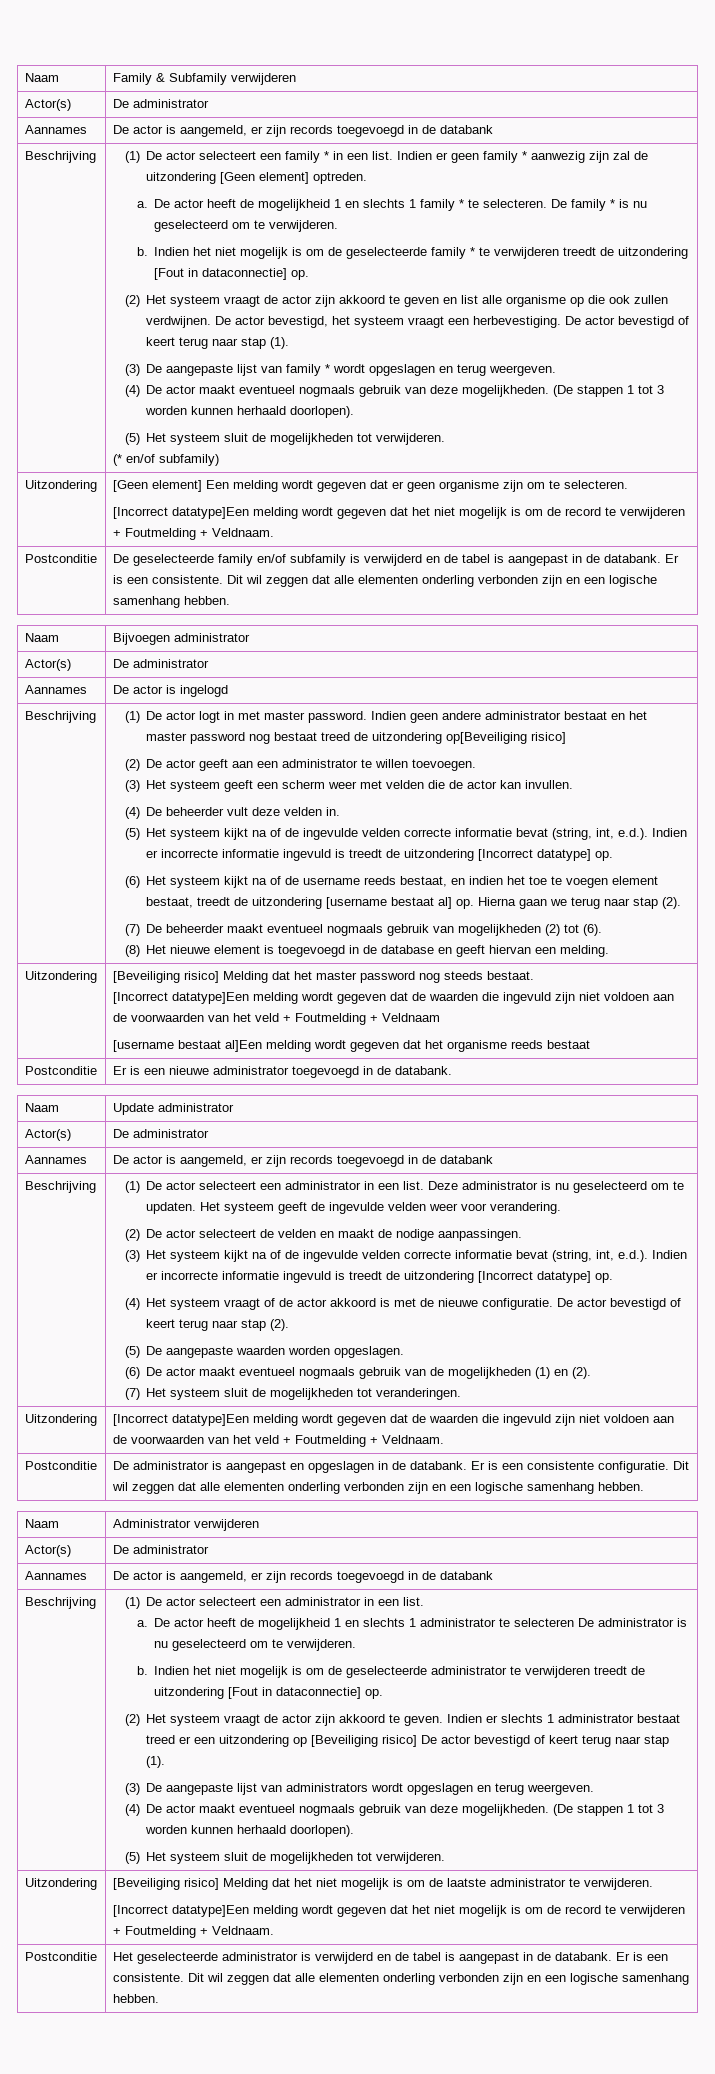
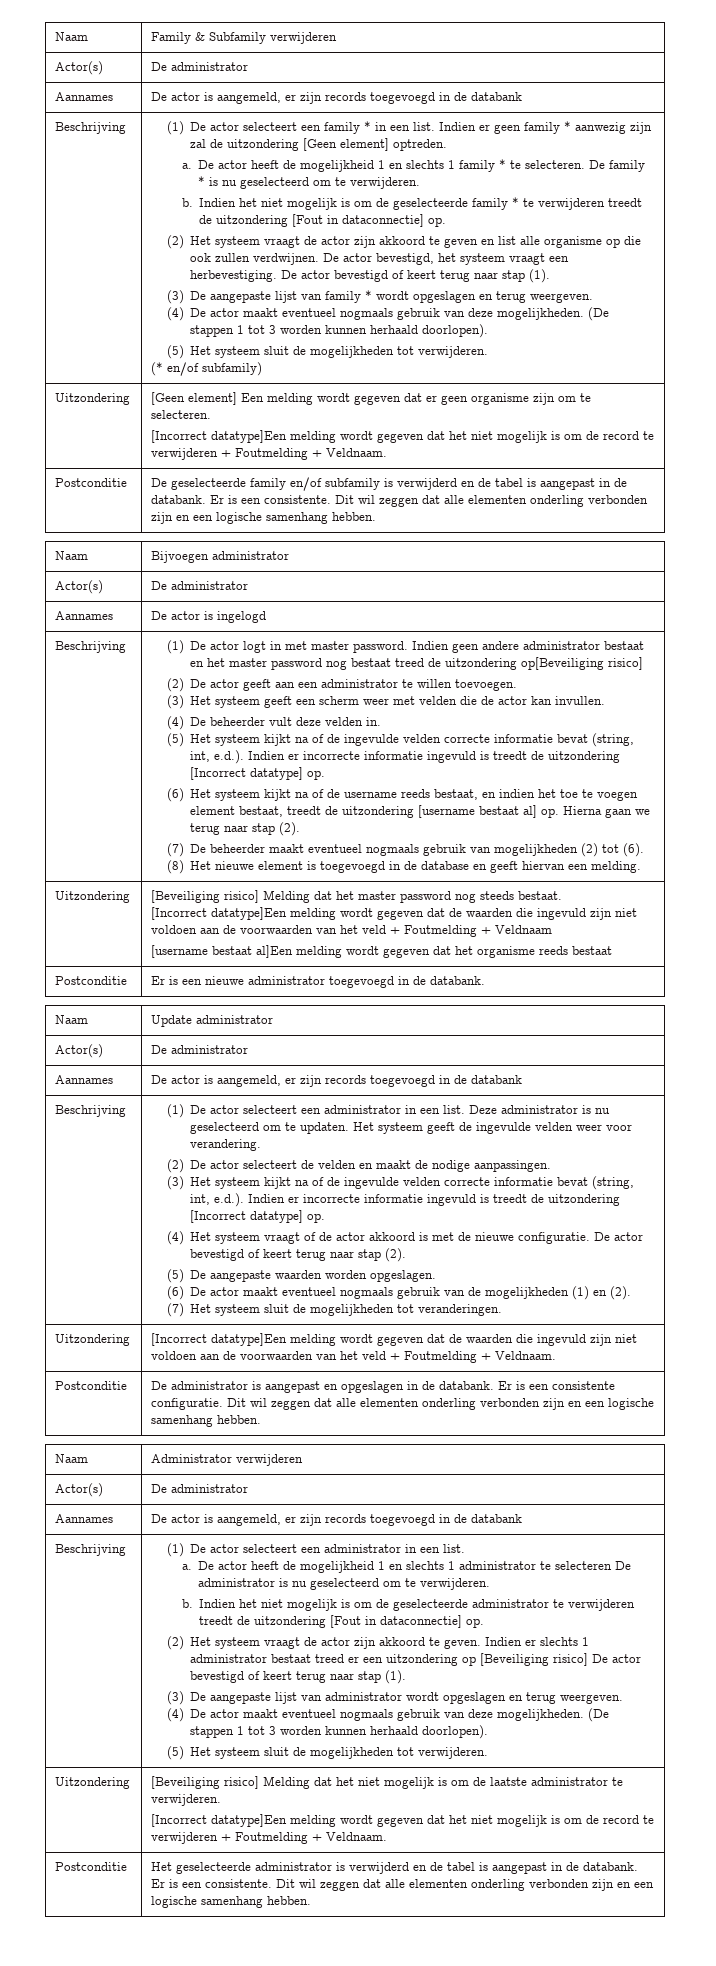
[286,1783,369,1792] administrators -> [324,1692,402,1701] administrator

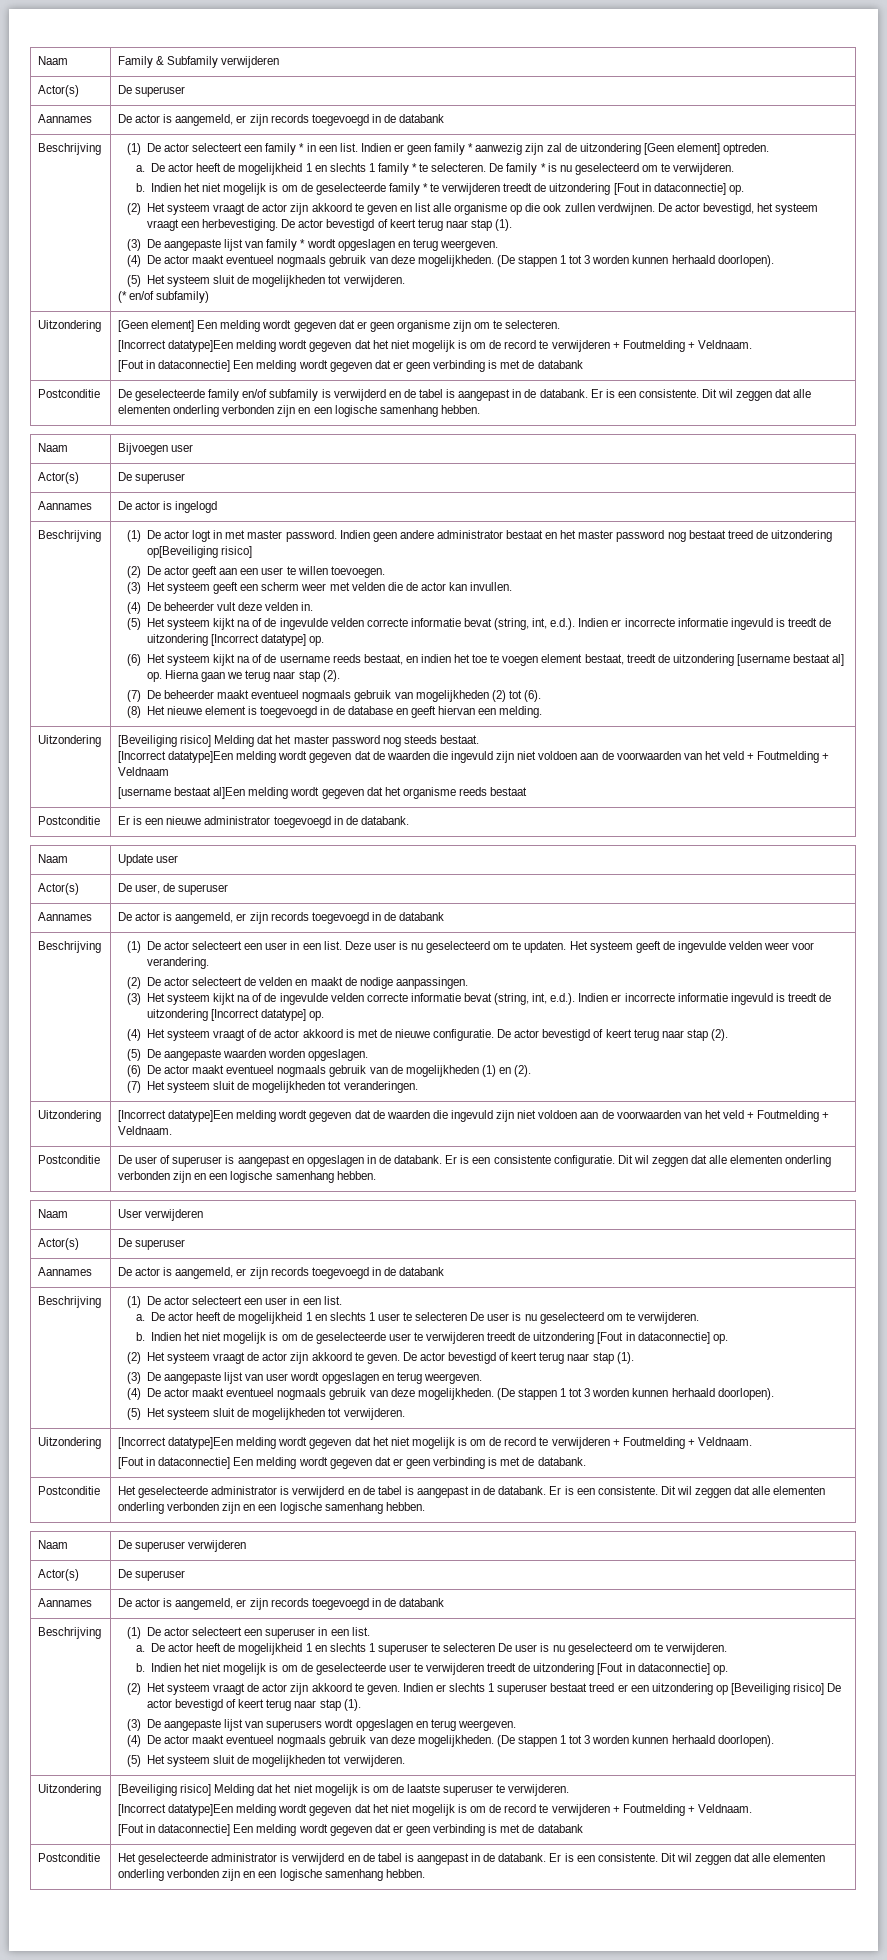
[171,62,249,71] administrator -> [135,86,186,97] superuser
(388, 452) none -> [118,360,583,372] // [Fout in dataconnectie] Een melding wordt gegeven dat er geen verbinding is met de databank
[212,551,290,560] [55,580,104,594] [151,581,249,590] administrator // Actor(s) | De administrator -> [171,444,194,452] [38,472,80,484] [118,472,186,484] user // Actor(s) | De superuser
[320,679,398,688] administrator -> [261,567,284,575] user
[196,1015,274,1024] [55,1044,104,1058] [151,1045,249,1054] administrator // Actor(s) | De administrator -> [156,855,179,863] [38,883,80,895] [118,883,229,895] user // Actor(s) | De user, de superuser
[323,1105,401,1114] administrator -> [265,942,288,950] user
[500,1105,578,1114] administrator -> [373,942,396,950] user
[171,1381,249,1390] administrator -> [135,1155,223,1167] user of superuser
[151,1454,304,1466] [55,1483,104,1497] [151,1484,249,1493] Administrator verwijderen // Actor(s) | De administrator -> [118,1209,204,1221] [38,1238,80,1250] [118,1238,186,1250] User verwijderen // Actor(s) | De superuser
[323,1544,401,1553] administrator -> [265,1297,288,1305] user
[459,1561,632,1570] [198,1578,276,1587] administrator te selecteren De administrator -> [377,1312,510,1321] user te selecteren De user
[472,1599,550,1608] administrator -> [388,1332,728,1344] [127,1352,634,1364] [127,1372,482,1384] [127,1388,774,1400] [127,1408,405,1420] [38,1437,102,1449] [118,1437,752,1449] [118,1457,586,1469] [38,1486,101,1495] [118,1486,826,1498] [118,1502,425,1514] [38,1540,69,1549] [118,1540,247,1552] [38,1569,80,1581] [118,1569,186,1581] [38,1598,93,1607] [118,1598,445,1610] [38,1627,102,1639] [127,1627,370,1639] [136,1643,727,1655] [136,1663,411,1675] user te verwijderen treedt de uitzondering [Fout in dataconnectie] op. // (2) Het systeem vraagt de actor zijn akkoord te geven. De actor bevestigd of keert terug naar stap (1). // (3) De aangepaste lijst van user wordt opgeslagen en terug weergeven. // (4) De actor maakt eventueel nogmaals gebruik van deze mogelijkheden. (De stappen 1 tot 3 worden kunnen herhaald doorlopen). // (5) Het systeem sluit de mogelijkheden tot verwijderen. // Uitzondering | [Incorrect datatype]Een melding wordt gegeven dat het niet mogelijk is om de record te verwijderen + Foutmelding + Veldnaam. // [Fout in dataconnectie] Een melding wordt gegeven dat er geen verbinding is met de databank. // Postconditie | Het geselecteerde administrator is verwijderd en de tabel is aangepast in de databank. Er is een consistente. Dit wil zeggen dat alle elementen onderling verbonden zijn en een logische samenhang hebben. // Naam | De superuser verwijderen // Actor(s) | De superuser // Aannames | De actor is aangemeld, er zijn records toegevoegd in de databank // Beschrijving | (1) De actor selecteert een superuser in een list. // a. De actor heeft de mogelijkheid 1 en slechts 1 superuser te selecteren De user is nu geselecteerd om te verwijderen. // b. Indien het niet mogelijk is om de geselecteerde user
[189,1654,267,1663] administrator -> [497,1684,548,1695] superuser
[324,1692,402,1701] administrator -> [266,1720,323,1731] superusers
[531,1777,609,1786] administrator -> [443,1785,494,1796] superuser
(388, 1836) none -> [118,1824,583,1836] // [Fout in dataconnectie] Een melding wordt gegeven dat er geen verbinding is met de databank

